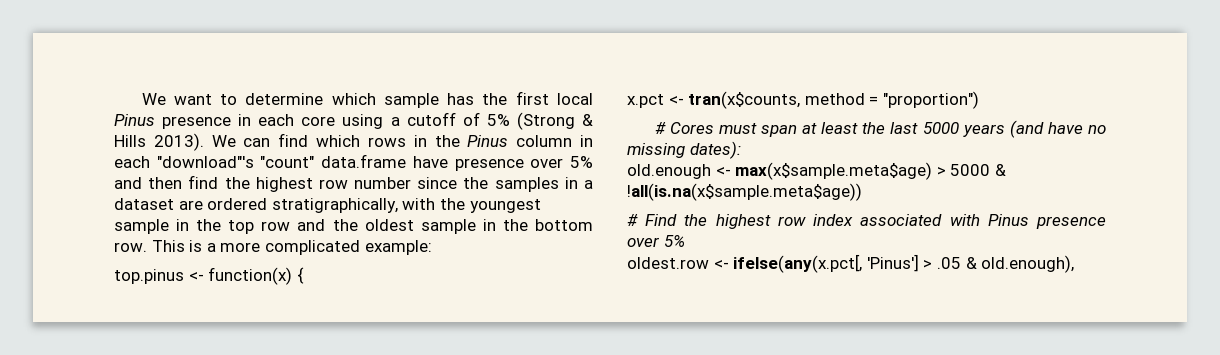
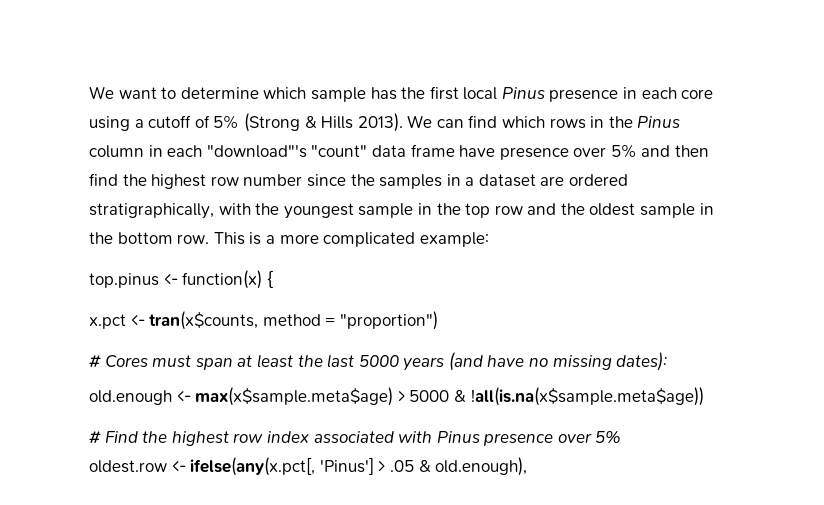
[321,154,407,168] data.frame -> [371,144,455,157] data frame

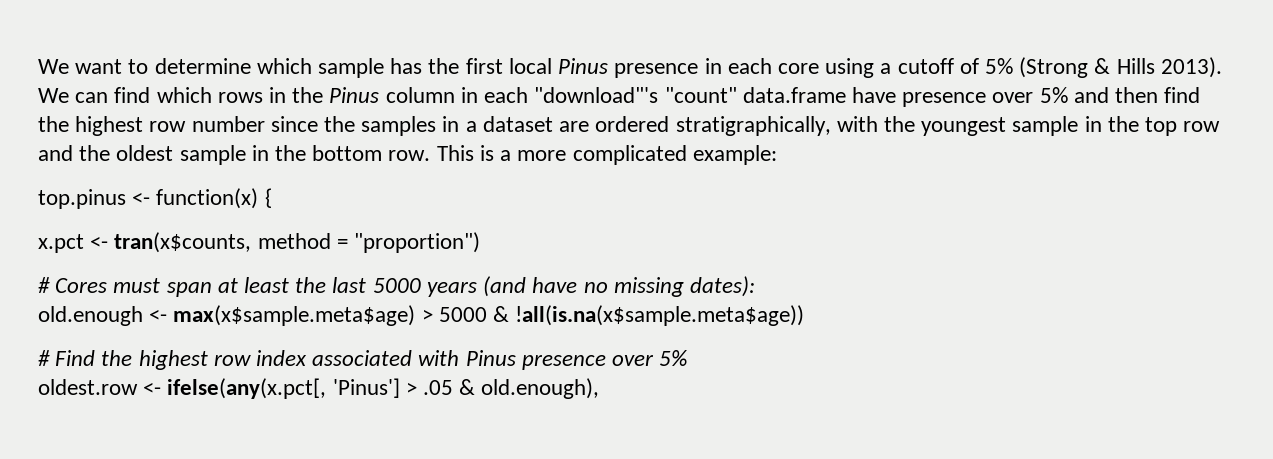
[371,144,455,157] data frame -> [742,87,846,103] data.frame

